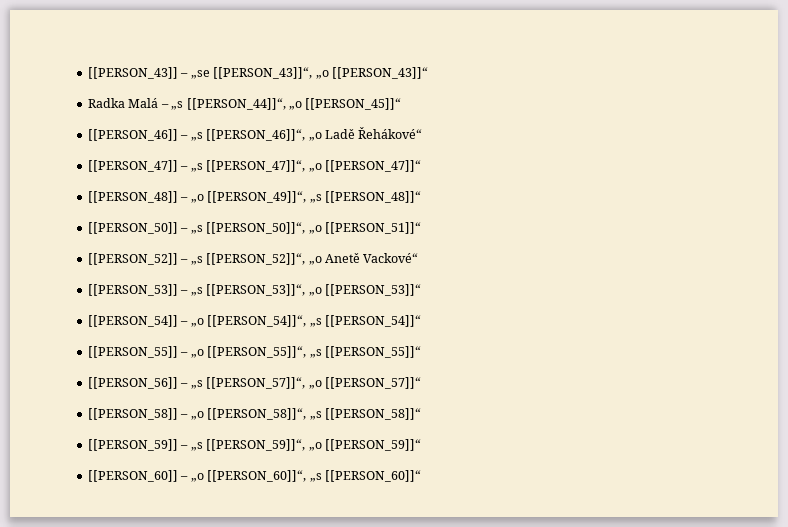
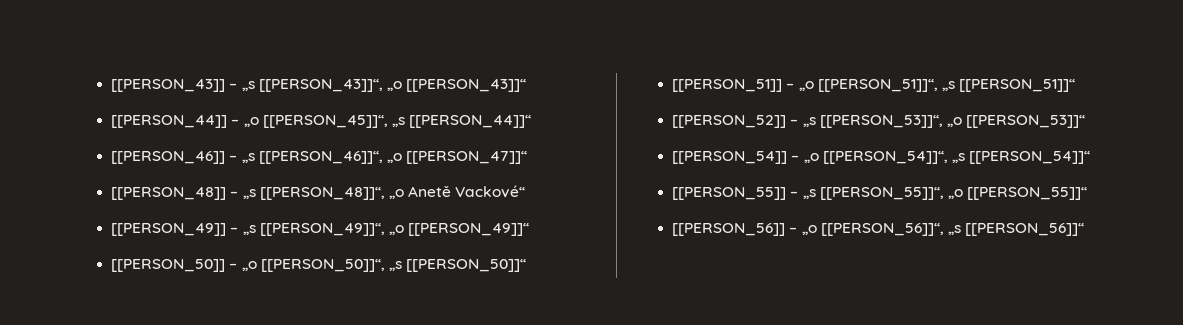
[190,70,210,79] „se -> [241,81,255,91] „s
[88,98,402,110] Radka Malá – „s [[PERSON_44]]“, „o [[PERSON_45]]“ -> [111,115,532,128] [[PERSON_44]] – „o [[PERSON_45]]“, „s [[PERSON_44]]“
[324,127,423,139] [88,160,421,172] [88,191,421,203] [88,222,421,234] [88,253,419,265] [88,284,179,296] Ladě Řehákové“ // [[PERSON_47]] – „s [[PERSON_47]]“, „o [[PERSON_47]]“ // [[PERSON_48]] – „o [[PERSON_49]]“, „s [[PERSON_48]]“ // [[PERSON_50]] – „s [[PERSON_50]]“, „o [[PERSON_51]]“ // [[PERSON_52]] – „s [[PERSON_52]]“, „o Anetě Vackové“ // [[PERSON_53]] -> [406,151,528,164] [111,185,526,200] [111,223,530,236] [111,259,527,272] [672,79,1076,92] [672,115,787,128] [[PERSON_47]]“ // [[PERSON_48]] – „s [[PERSON_48]]“, „o Anetě Vackové“ // [[PERSON_49]] – „s [[PERSON_49]]“, „o [[PERSON_49]]“ // [[PERSON_50]] – „o [[PERSON_50]]“, „s [[PERSON_50]]“ // [[PERSON_51]] – „o [[PERSON_51]]“, „s [[PERSON_51]]“ // [[PERSON_52]]
[190,346,322,358] „o [[PERSON_55]]“, „s -> [802,187,963,200] „s [[PERSON_55]]“, „o
[190,377,421,389] [88,408,421,420] [88,439,421,451] [88,470,421,482] „s [[PERSON_57]]“, „o [[PERSON_57]]“ // [[PERSON_58]] – „o [[PERSON_58]]“, „s [[PERSON_58]]“ // [[PERSON_59]] – „s [[PERSON_59]]“, „o [[PERSON_59]]“ // [[PERSON_60]] – „o [[PERSON_60]]“, „s [[PERSON_60]]“ -> [801,223,1085,236] „o [[PERSON_56]]“, „s [[PERSON_56]]“

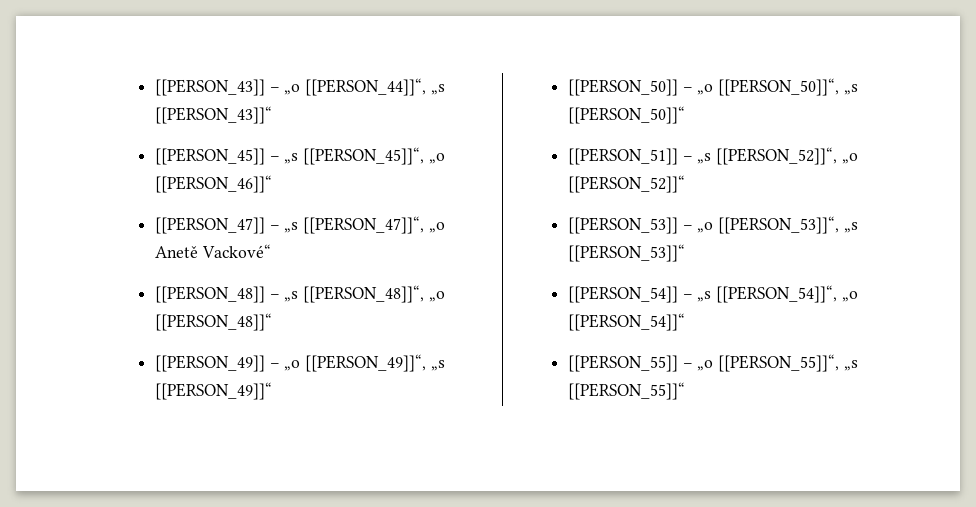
[241,79,527,92] [111,115,532,128] [111,151,528,164] „s [[PERSON_43]]“, „o [[PERSON_43]]“ // [[PERSON_44]] – „o [[PERSON_45]]“, „s [[PERSON_44]]“ // [[PERSON_46]] – „s [[PERSON_46]]“, „o [[PERSON_47]]“ -> [284,78,445,96] [154,106,272,124] [154,147,445,165] [154,175,272,193] [154,216,445,234] [154,244,271,258] „o [[PERSON_44]]“, „s [[PERSON_43]]“ // [[PERSON_45]] – „s [[PERSON_45]]“, „o [[PERSON_46]]“ // [[PERSON_47]] – „s [[PERSON_47]]“, „o Anetě Vackové“
[408,185,526,198] Anetě Vackové“ -> [154,313,272,331] [[PERSON_48]]“
[242,223,404,236] „s [[PERSON_49]]“, „o -> [284,354,445,372] „o [[PERSON_49]]“, „s
[798,79,1076,92] [672,115,962,128] „o [[PERSON_51]]“, „s [[PERSON_51]]“ // [[PERSON_52]] – „s [[PERSON_53]]“, „o -> [697,147,858,165] [567,175,685,193] [567,216,858,234] „s [[PERSON_52]]“, „o [[PERSON_52]]“ // [[PERSON_53]] – „o [[PERSON_53]]“, „s
[803,151,965,164] „o [[PERSON_54]]“, „s -> [697,285,858,303] „s [[PERSON_54]]“, „o
[802,187,1088,200] [672,223,1085,236] „s [[PERSON_55]]“, „o [[PERSON_55]]“ // [[PERSON_56]] – „o [[PERSON_56]]“, „s [[PERSON_56]]“ -> [697,354,858,372] [567,382,685,400] „o [[PERSON_55]]“, „s [[PERSON_55]]“

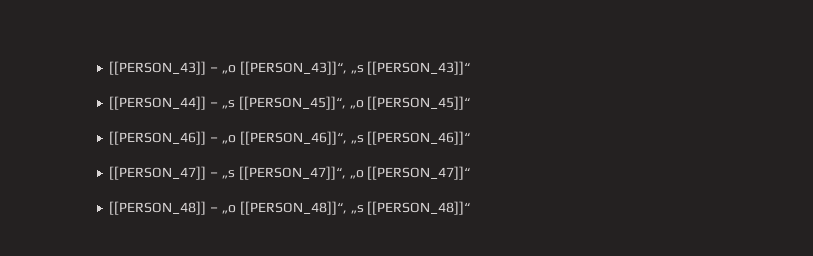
[304,78,426,96] [[PERSON_44]]“, -> [239,61,347,75] [[PERSON_43]]“,
[154,148,265,165] [[PERSON_45]] -> [109,96,207,110] [[PERSON_44]]
(445, 158) none -> [367,96,471,110] [109,131,364,145] [[PERSON_45]]“ // [[PERSON_46]] – „o [[PERSON_46]]“, „s
[154,244,271,258] Anetě Vackové“ -> [367,166,471,180] [[PERSON_47]]“
[284,285,445,303] [154,313,272,331] [154,354,445,372] [154,382,272,400] [567,78,858,96] [567,106,685,124] [567,147,858,165] [567,175,685,193] [567,216,858,234] [567,244,685,262] [567,285,858,303] [567,313,685,331] [567,354,858,372] [567,382,685,400] „s [[PERSON_48]]“, „o [[PERSON_48]]“ // [[PERSON_49]] – „o [[PERSON_49]]“, „s [[PERSON_49]]“ // [[PERSON_50]] – „o [[PERSON_50]]“, „s [[PERSON_50]]“ // [[PERSON_51]] – „s [[PERSON_52]]“, „o [[PERSON_52]]“ // [[PERSON_53]] – „o [[PERSON_53]]“, „s [[PERSON_53]]“ // [[PERSON_54]] – „s [[PERSON_54]]“, „o [[PERSON_54]]“ // [[PERSON_55]] – „o [[PERSON_55]]“, „s [[PERSON_55]]“ -> [222,201,471,215] „o [[PERSON_48]]“, „s [[PERSON_48]]“

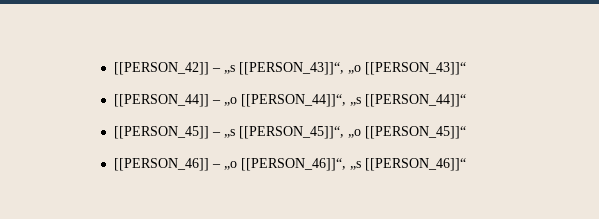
[109,61,471,75] [109,96,207,110] [[PERSON_43]] – „o [[PERSON_43]]“, „s [[PERSON_43]]“ // [[PERSON_44]] -> [113,62,466,75] [113,94,466,107] [113,126,209,139] [[PERSON_42]] – „s [[PERSON_43]]“, „o [[PERSON_43]]“ // [[PERSON_44]] – „o [[PERSON_44]]“, „s [[PERSON_44]]“ // [[PERSON_45]]
[109,166,471,180] [109,201,471,215] // [[PERSON_47]] – „s [[PERSON_47]]“, „o [[PERSON_47]]“ // [[PERSON_48]] – „o [[PERSON_48]]“, „s [[PERSON_48]]“ -> (466, 164) none

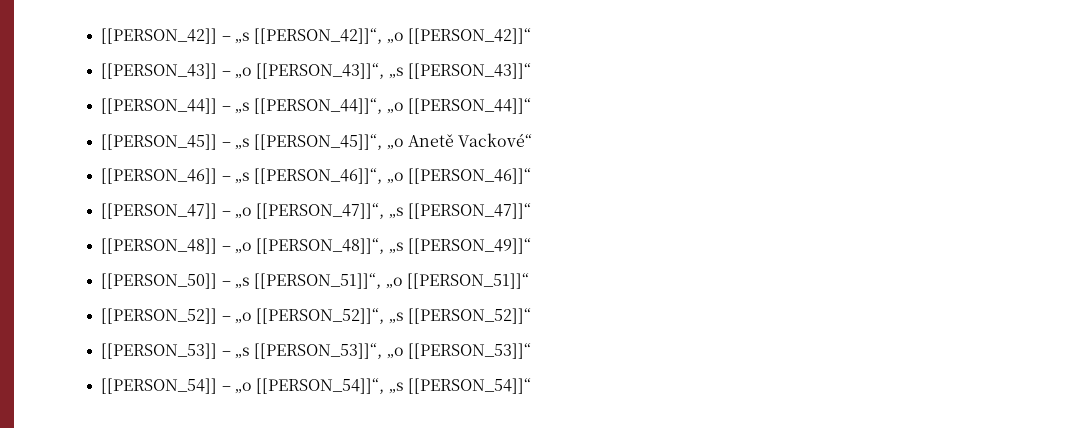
[238,62,361,75] [[PERSON_43]]“, „o -> [254,28,532,44] [101,63,404,79] [[PERSON_42]]“, „o [[PERSON_42]]“ // [[PERSON_43]] – „o [[PERSON_43]]“, „s
[223,94,361,107] „o [[PERSON_44]]“, „s -> [235,98,404,114] „s [[PERSON_44]]“, „o
[364,126,466,139] [[PERSON_45]]“ -> [408,133,533,147] Anetě Vackové“
[223,158,466,171] „o [[PERSON_46]]“, „s [[PERSON_46]]“ -> [235,168,532,184] [101,203,532,219] [101,238,532,254] [101,273,530,289] [101,308,532,324] [101,343,532,359] [101,378,532,394] „s [[PERSON_46]]“, „o [[PERSON_46]]“ // [[PERSON_47]] – „o [[PERSON_47]]“, „s [[PERSON_47]]“ // [[PERSON_48]] – „o [[PERSON_48]]“, „s [[PERSON_49]]“ // [[PERSON_50]] – „s [[PERSON_51]]“, „o [[PERSON_51]]“ // [[PERSON_52]] – „o [[PERSON_52]]“, „s [[PERSON_52]]“ // [[PERSON_53]] – „s [[PERSON_53]]“, „o [[PERSON_53]]“ // [[PERSON_54]] – „o [[PERSON_54]]“, „s [[PERSON_54]]“

